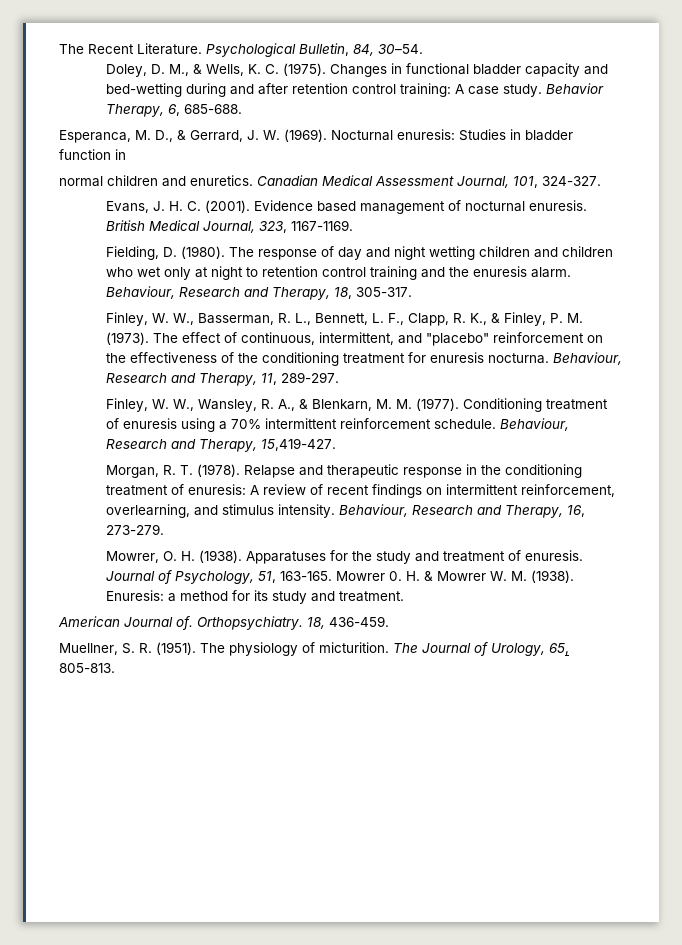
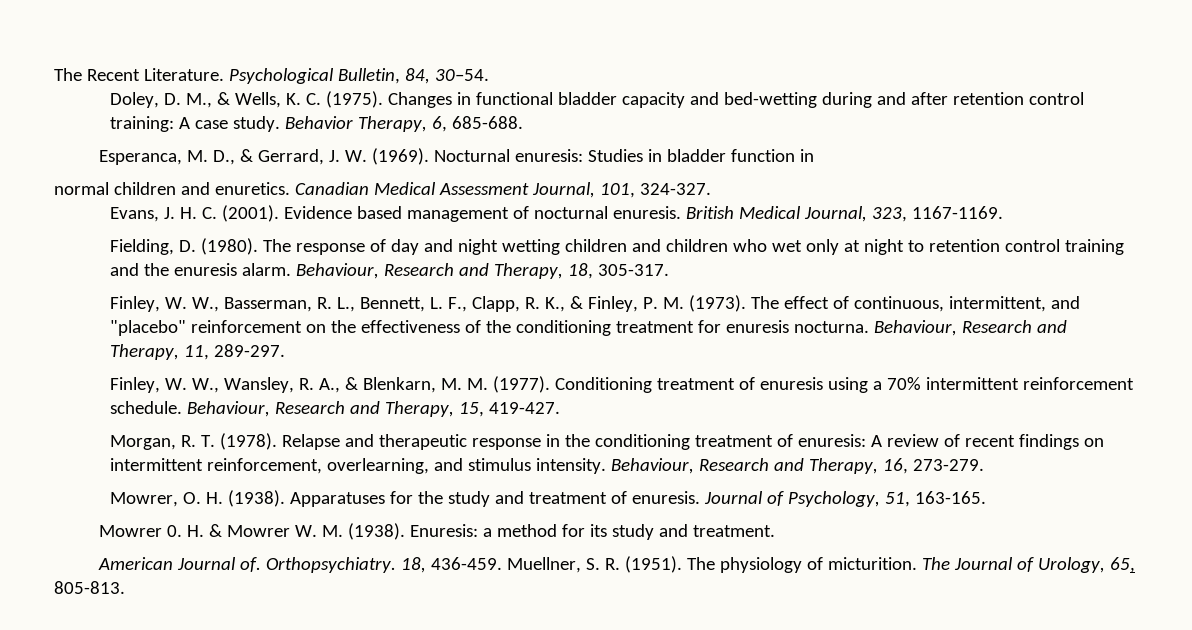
[261,438,337,451] 15,419-427. -> [459,402,561,417] 15, 419-427.
(333, 576) none -> (987, 497) //
(389, 621) // -> (502, 563) none

